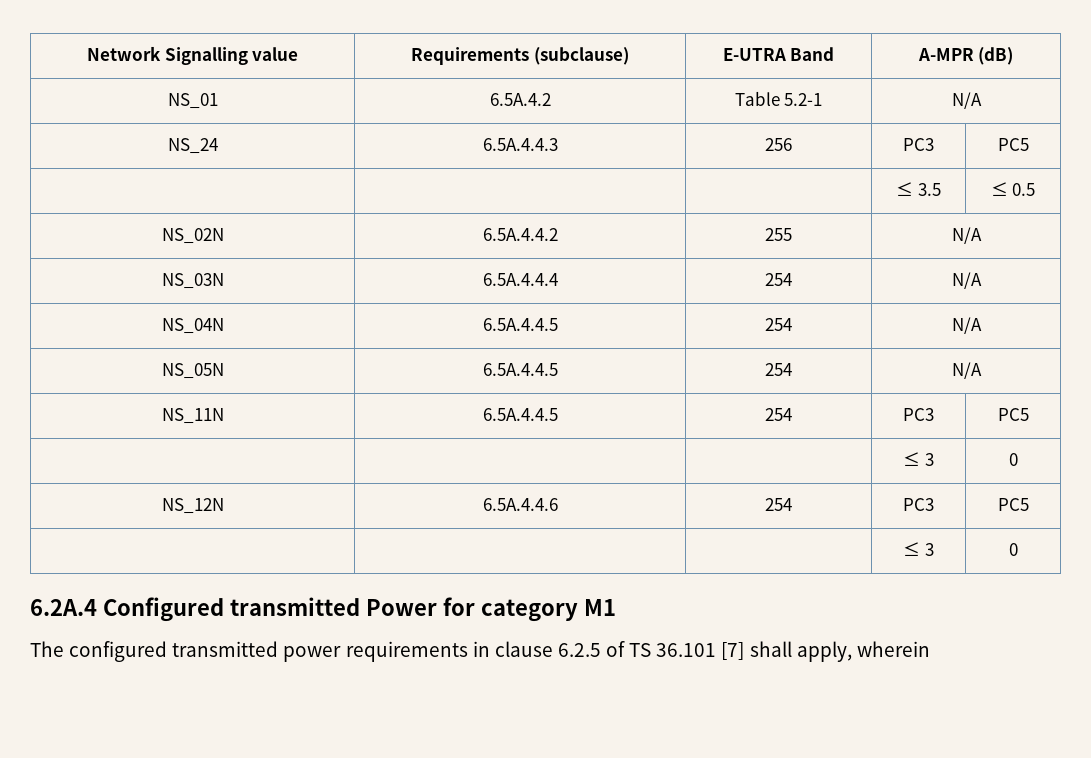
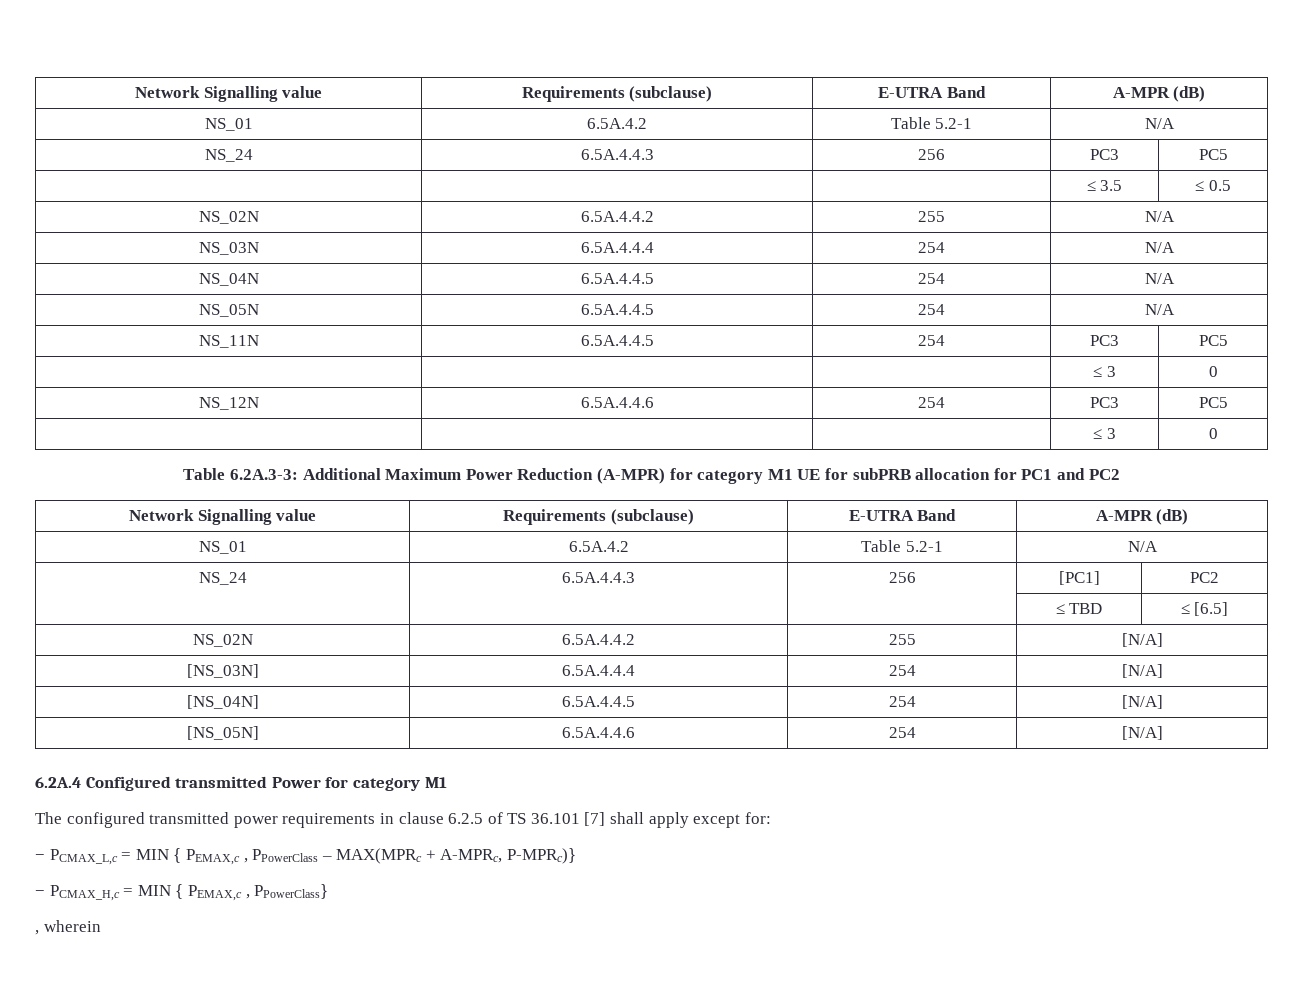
(1018, 549) none -> [183,468,1120,484] [128,509,317,525] [503,509,694,525] [848,509,957,521] [1095,509,1189,525] [198,541,247,554] [568,541,629,552] [861,540,943,552] [1127,541,1158,552] [198,572,247,585] [562,572,635,583] [888,572,916,583] [1058,571,1100,585] [1190,572,1219,583] [1055,603,1103,614] [1180,602,1229,616] [192,634,253,647] [562,634,635,645] [888,634,916,645] [1121,633,1163,647] [186,664,259,678] [562,665,635,676] [888,665,916,676] [1121,664,1163,678] [186,695,259,709] [562,696,635,707] [888,696,916,707] [1121,695,1163,709] [186,726,259,740] [562,727,635,738] [888,727,916,738] [1121,726,1163,740] // Table 6.2A.3-3: Additional Maximum Power Reduction (A-MPR) for category M1 UE for subPRB allocation for PC1 and PC2 // Network Signalling value | Requirements (subclause) | E-UTRA Band | A-MPR (dB) // NS_01 | 6.5A.4.2 | Table 5.2-1 | N/A // NS_24 | 6.5A.4.4.3 | 256 | [PC1] | PC2 // | | | ≤ TBD | ≤ [6.5] // NS_02N | 6.5A.4.4.2 | 255 | [N/A] // [NS_03N] | 6.5A.4.4.4 | 254 | [N/A] // [NS_04N] | 6.5A.4.4.5 | 254 | [N/A] // [NS_05N] | 6.5A.4.4.6 | 254 | [N/A]
[796,641,852,662] apply, -> [648,812,771,828] [35,848,577,865] [35,884,329,901] [35,930,39,935] apply except for: // − PCMAX_L,c = MIN { PEMAX,c , PPowerClass – MAX(MPRc + A-MPRc, P-MPRc)} // − PCMAX_H,c = MIN { PEMAX,c , PPowerClass} // ,

